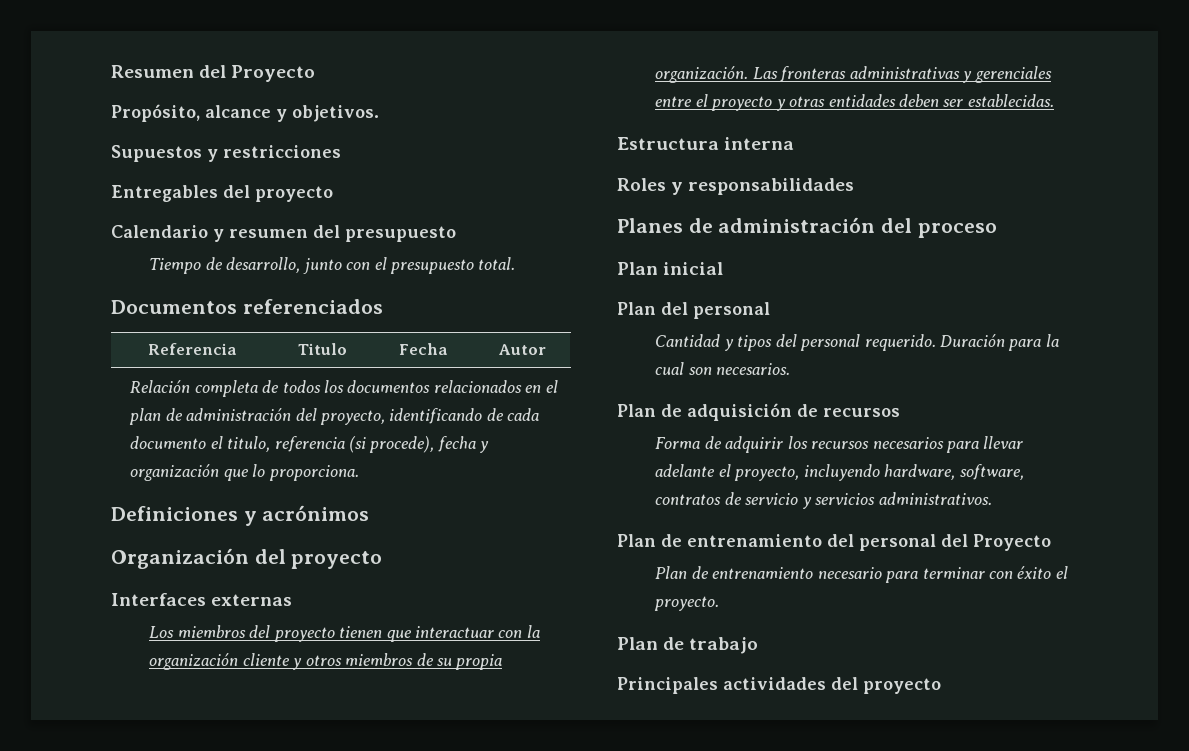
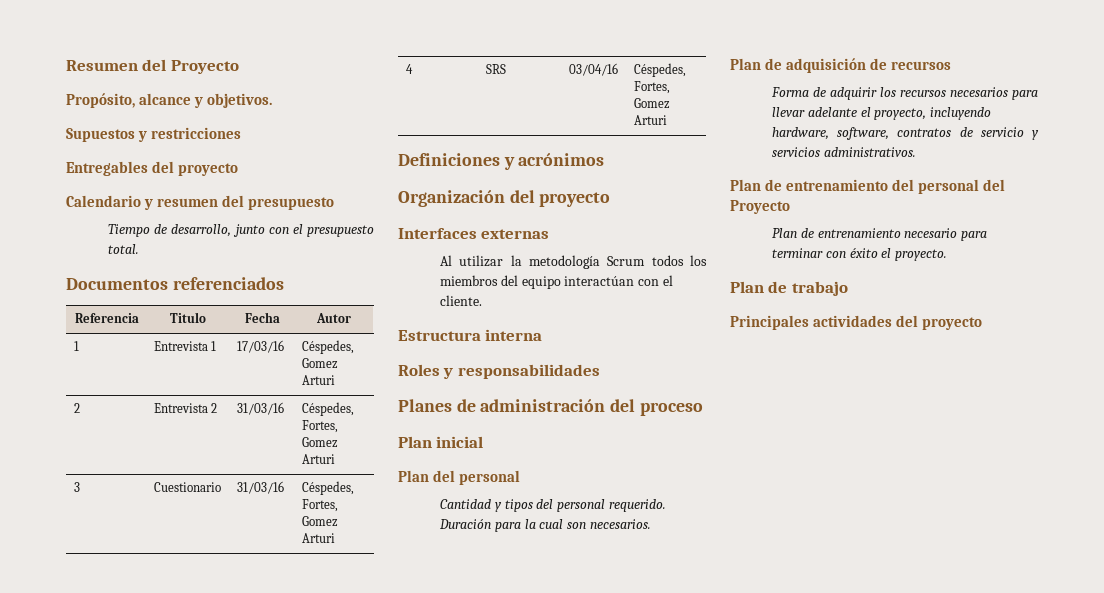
[130,380,558,397] [129,408,540,425] [130,436,490,453] [130,464,359,481] // Relación completa de todos los documentos relacionados en el plan de administración del proyecto, identificando de cada documento el titulo, referencia (si procede), fecha y organización que lo proporciona. -> [73,341,79,351] [153,341,217,351] [236,340,284,353] [301,340,354,354] [301,358,338,369] [301,375,335,385] [73,403,80,413] [153,403,218,413] [236,402,284,415] [301,402,354,416] [301,420,338,433] [301,437,338,448] [301,454,335,464] [73,482,80,492] [153,482,221,492] [236,481,284,494] [301,481,354,495] [301,499,338,512] [301,516,338,527] [301,533,335,543] [405,64,413,74] [485,64,506,74] [568,63,618,76] [633,63,686,77] [633,81,670,94] [633,98,670,109] [633,115,667,125] // 1 | Entrevista 1 | 17/03/16 | Céspedes, Gomez Arturi // 2 | Entrevista 2 | 31/03/16 | Céspedes, Fortes, Gomez Arturi // 3 | Cuestionario | 31/03/16 | Céspedes, Fortes, Gomez Arturi // 4 | SRS | 03/04/16 | Céspedes, Fortes, Gomez Arturi
[149,625,540,642] [149,653,503,670] [655,66,1052,83] [655,94,1054,111] Los miembros del proyecto tienen que interactuar con la organización cliente y otros miembros de su propia organización. Las fronteras administrativas y gerenciales entre el proyecto y otras entidades deben ser establecidas. -> [440,255,707,269] [440,275,673,289] [440,295,483,306] Al utilizar la metodología Scrum todos los miembros del equipo interactúan con el cliente.

